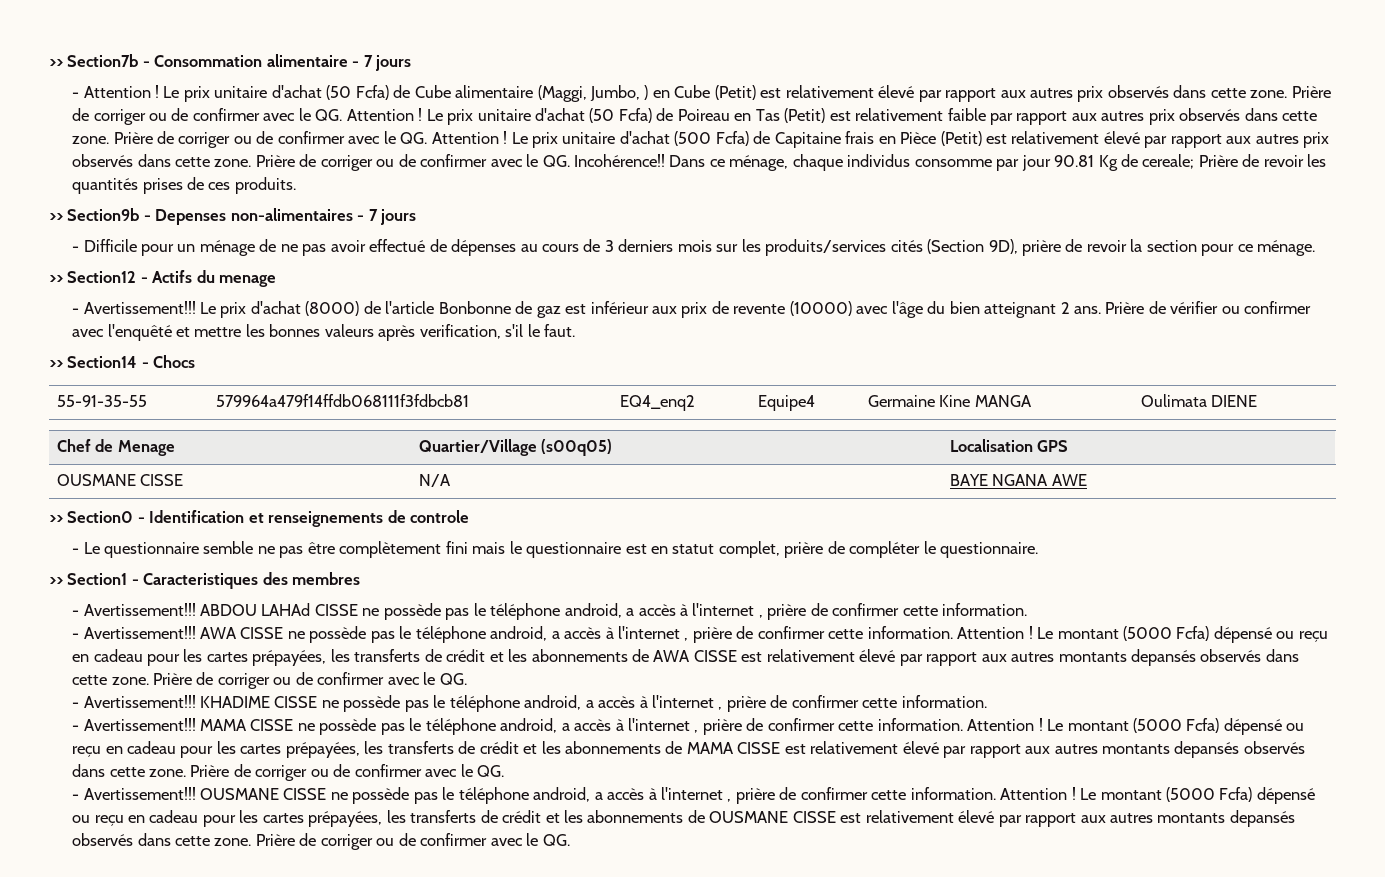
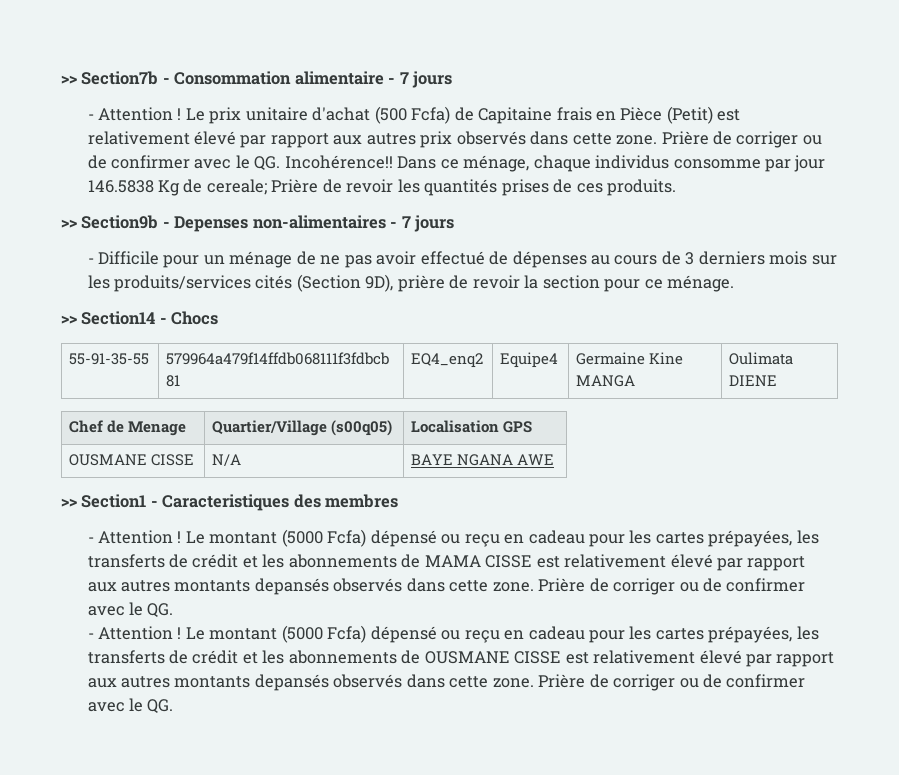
[326,85,1331,102] [72,108,1318,125] [72,131,670,148] (50 Fcfa) de Cube alimentaire (Maggi, Jumbo, ) en Cube (Petit) est relativement élevé par rapport aux autres prix observés dans cette zone. Prière de corriger ou de confirmer avec le QG. Attention ! Le prix unitaire d'achat (50 Fcfa) de Poireau en Tas (Petit) est relativement faible par rapport aux autres prix observés dans cette zone. Prière de corriger ou de confirmer avec le QG. Attention ! Le prix unitaire d'achat -> (371, 114) none
[1054,155,1095,167] 90.81 -> [87,180,154,193] 146.5838
[49,270,277,287] [72,301,1312,318] [72,324,576,341] // >> Section12 - Actifs du menage // - Avertissement!!! Le prix d'achat (8000) de l'article Bonbonne de gaz est inférieur aux prix de revente (10000) avec l'âge du bien atteignant 2 ans. Prière de vérifier ou confirmer avec l'enquêté et mettre les bonnes valeurs après verification, s'il le faut. -> (735, 283) none
[49,510,470,527] [72,541,1039,558] // >> Section0 - Identification et renseignements de controle // - Le questionnaire semble ne pas être complètement fini mais le questionnaire est en statut complet, prière de compléter le questionnaire. -> (555, 459) none
[83,603,1028,620] [72,626,1328,643] [72,649,1299,666] [72,672,467,689] [72,695,987,712] [72,718,963,735] Avertissement!!! ABDOU LAHAd CISSE ne possède pas le téléphone android, a accès à l'internet , prière de confirmer cette information. // - Avertissement!!! AWA CISSE ne possède pas le téléphone android, a accès à l'internet , prière de confirmer cette information. Attention ! Le montant (5000 Fcfa) dépensé ou reçu en cadeau pour les cartes prépayées, les transferts de crédit et les abonnements de AWA CISSE est relativement élevé par rapport aux autres montants depansés observés dans cette zone. Prière de corriger ou de confirmer avec le QG. // - Avertissement!!! KHADIME CISSE ne possède pas le téléphone android, a accès à l'internet , prière de confirmer cette information. // - Avertissement!!! MAMA CISSE ne possède pas le téléphone android, a accès à l'internet , prière de confirmer cette information. -> (94, 540) none
[83,787,996,804] Avertissement!!! OUSMANE CISSE ne possède pas le téléphone android, a accès à l'internet , prière de confirmer cette information. -> (94, 636) none

